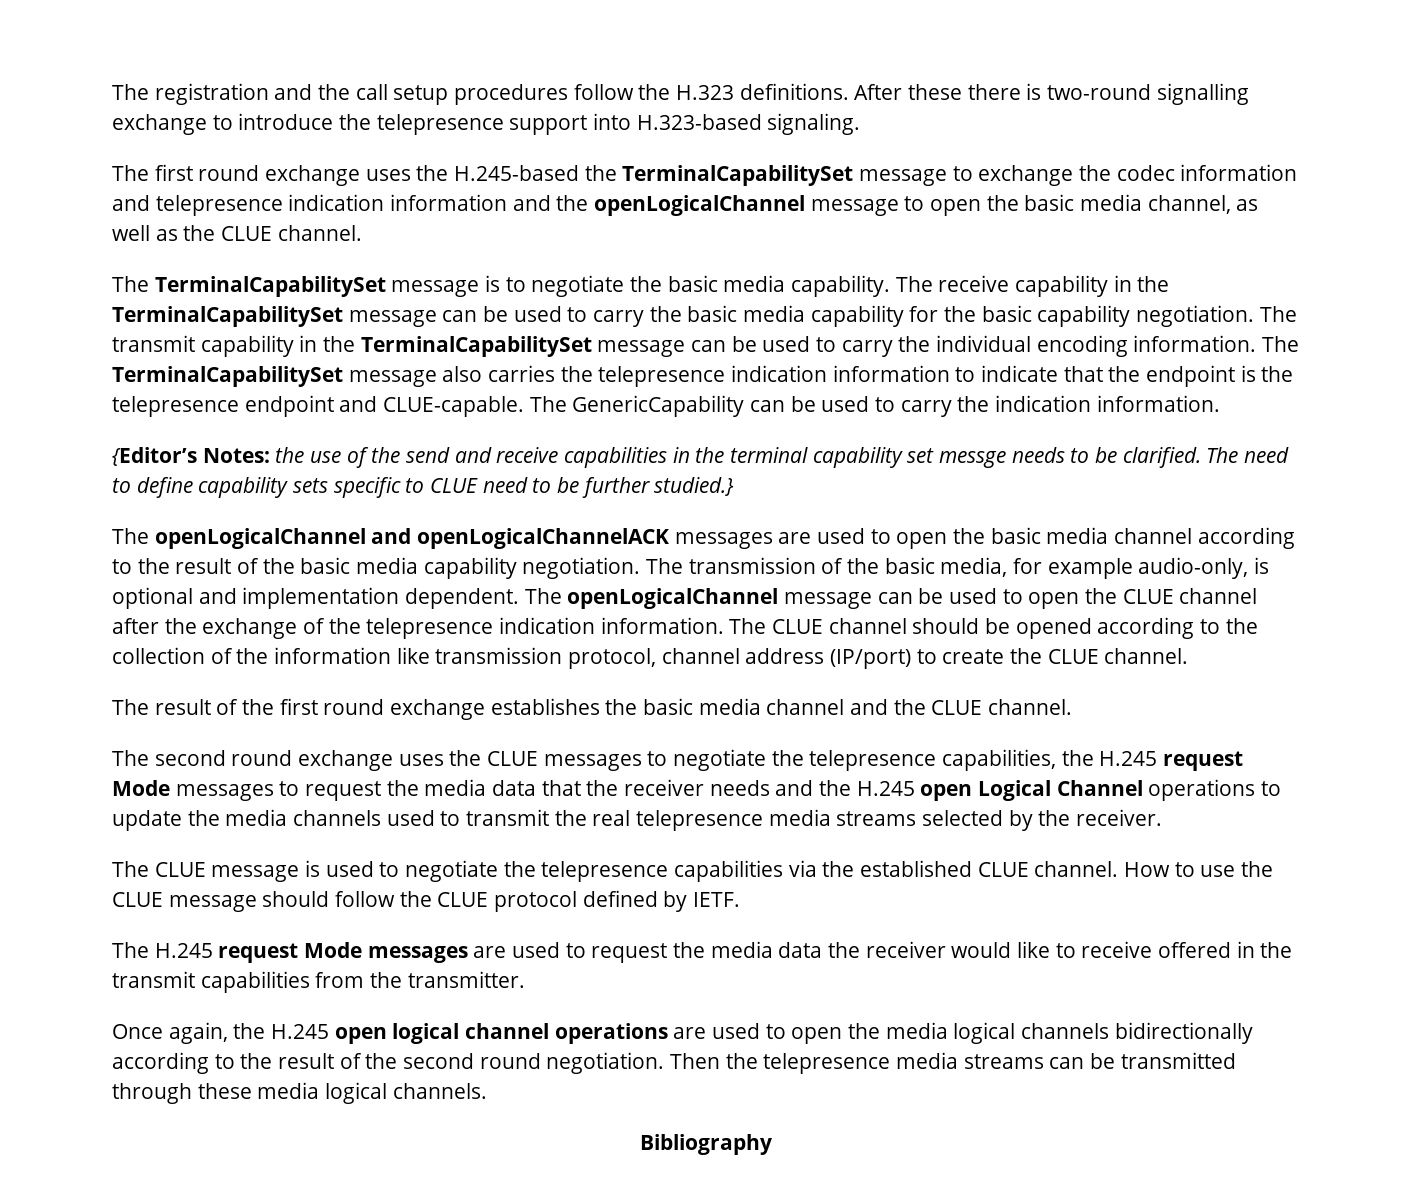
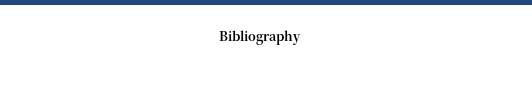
[112,83,1249,105] [112,113,861,135] [112,164,1298,186] [112,194,1259,216] [112,225,362,241] [112,275,1170,297] [112,305,1297,327] [112,335,1300,357] [112,365,1294,387] [112,395,1220,417] [112,447,1290,468] [112,477,735,498] [112,527,1295,549] [112,557,1270,579] [112,587,1258,609] [112,617,1258,639] [112,647,1189,669] [112,698,1073,720] [112,749,1244,771] [112,779,1282,801] [112,809,1163,831] [112,860,1274,882] [112,890,741,912] [112,941,1293,963] [112,971,525,993] [112,1022,1253,1044] [112,1052,1236,1074] [112,1082,487,1104] The registration and the call setup procedures follow the H.323 definitions. After these there is two-round signalling exchange to introduce the telepresence support into H.323-based signaling. // The first round exchange uses the H.245-based the TerminalCapabilitySet message to exchange the codec information and telepresence indication information and the openLogicalChannel message to open the basic media channel, as well as the CLUE channel. // The TerminalCapabilitySet message is to negotiate the basic media capability. The receive capability in the TerminalCapabilitySet message can be used to carry the basic media capability for the basic capability negotiation. The transmit capability in the TerminalCapabilitySet message can be used to carry the individual encoding information. The TerminalCapabilitySet message also carries the telepresence indication information to indicate that the endpoint is the telepresence endpoint and CLUE-capable. The GenericCapability can be used to carry the indication information. // {Editor’s Notes: the use of the send and receive capabilities in the terminal capability set messge needs to be clarified. The need to define capability sets specific to CLUE need to be further studied.} // The openLogicalChannel and openLogicalChannelACK messages are used to open the basic media channel according to the result of the basic media capability negotiation. The transmission of the basic media, for example audio-only, is optional and implementation dependent. The openLogicalChannel message can be used to open the CLUE channel after the exchange of the telepresence indication information. The CLUE channel should be opened according to the collection of the information like transmission protocol, channel address (IP/port) to create the CLUE channel. // The result of the first round exchange establishes the basic media channel and the CLUE channel. // The second round exchange uses the CLUE messages to negotiate the telepresence capabilities, the H.245 request Mode messages to request the media data that the receiver needs and the H.245 open Logical Channel operations to update the media channels used to transmit the real telepresence media streams selected by the receiver. // The CLUE message is used to negotiate the telepresence capabilities via the established CLUE channel. How to use the CLUE message should follow the CLUE protocol defined by IETF. // The H.245 request Mode messages are used to request the media data the receiver would like to receive offered in the transmit capabilities from the transmitter. // Once again, the H.245 open logical channel operations are used to open the media logical channels bidirectionally according to the result of the second round negotiation. Then the telepresence media streams can be transmitted through these media logical channels. // -> (219, 37) none

